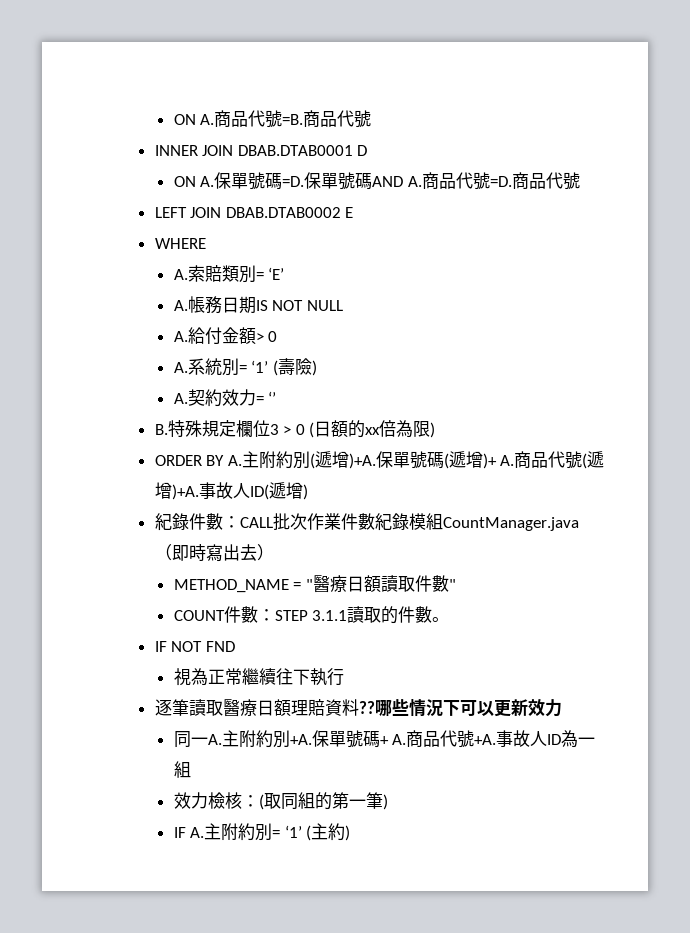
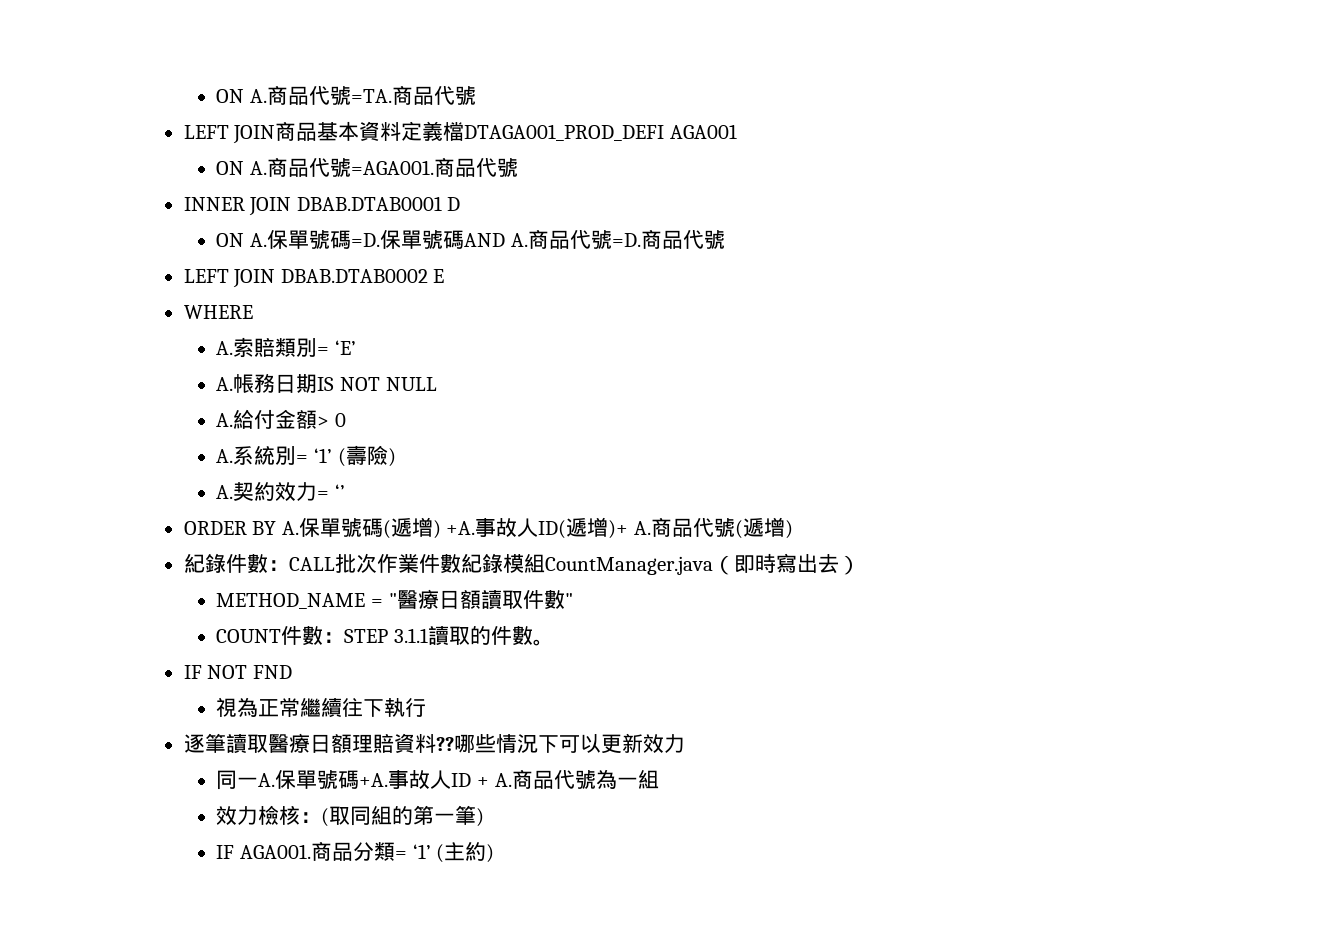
[173,110,304,128] ON A.商品代號=B. -> [216,85,476,105] [183,121,737,144] [216,157,434,177] ON A.商品代號=TA.商品代號 // LEFT JOIN商品基本資料定義檔DTAGA001_PROD_DEFI AGA001 // ON A.商品代號=AGA001.
[154,420,436,438] [154,451,449,469] B.特殊規定欄位3 > 0 (日額的xx倍為限) // ORDER BY A.主附約別(遞增)+A.保單號碼( -> [183,517,567,539] ORDER BY A.保單號碼(遞增) +A.事故人ID(
[171,482,303,500] )+A.事故人ID(遞增 -> (785, 527) none
[221,730,380,748] 主附約別+A.保單號碼 -> [275,770,472,789] 保單號碼+A.事故人ID
[474,730,562,747] +A.事故人ID -> (596, 779) none
[190,823,273,841] A.主附約別 -> [239,841,395,861] AGA001.商品分類

